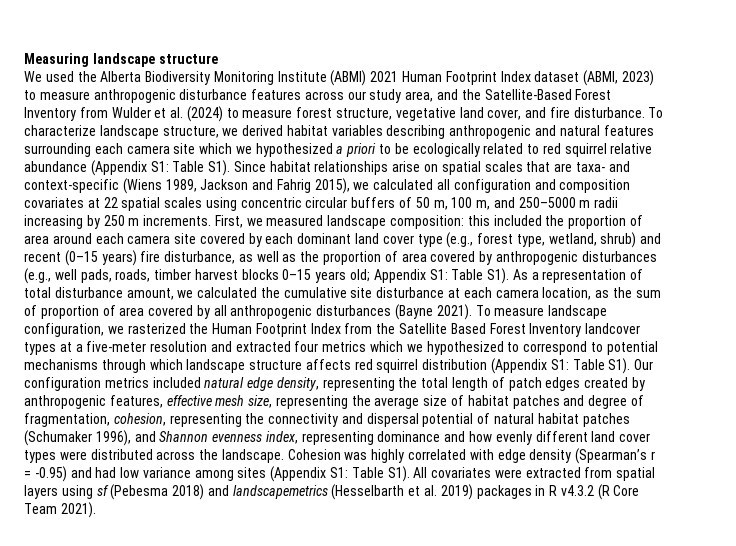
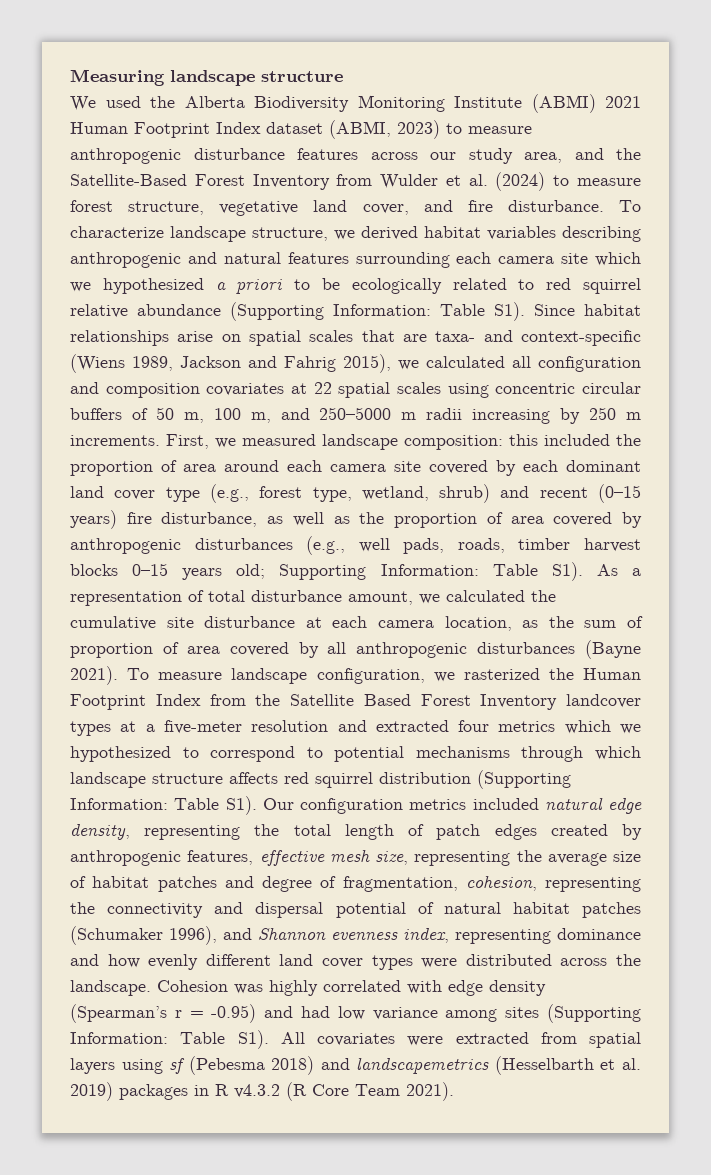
[90,160,169,176] (Appendix S1: -> [230,302,431,321] (Supporting Information:
[373,269,448,283] Appendix S1: -> [279,564,479,580] Supporting Information:
[491,358,569,374] (Appendix S1: -> [477,770,571,789] [70,798,168,810] (Supporting Information:
[270,466,349,482] (Appendix S1: -> [547,1004,641,1023] [70,1032,168,1044] (Supporting Information:

